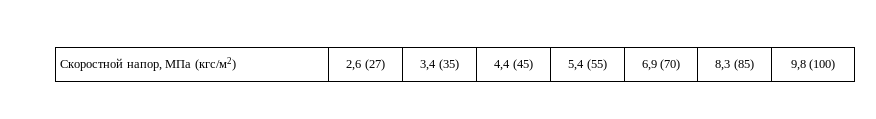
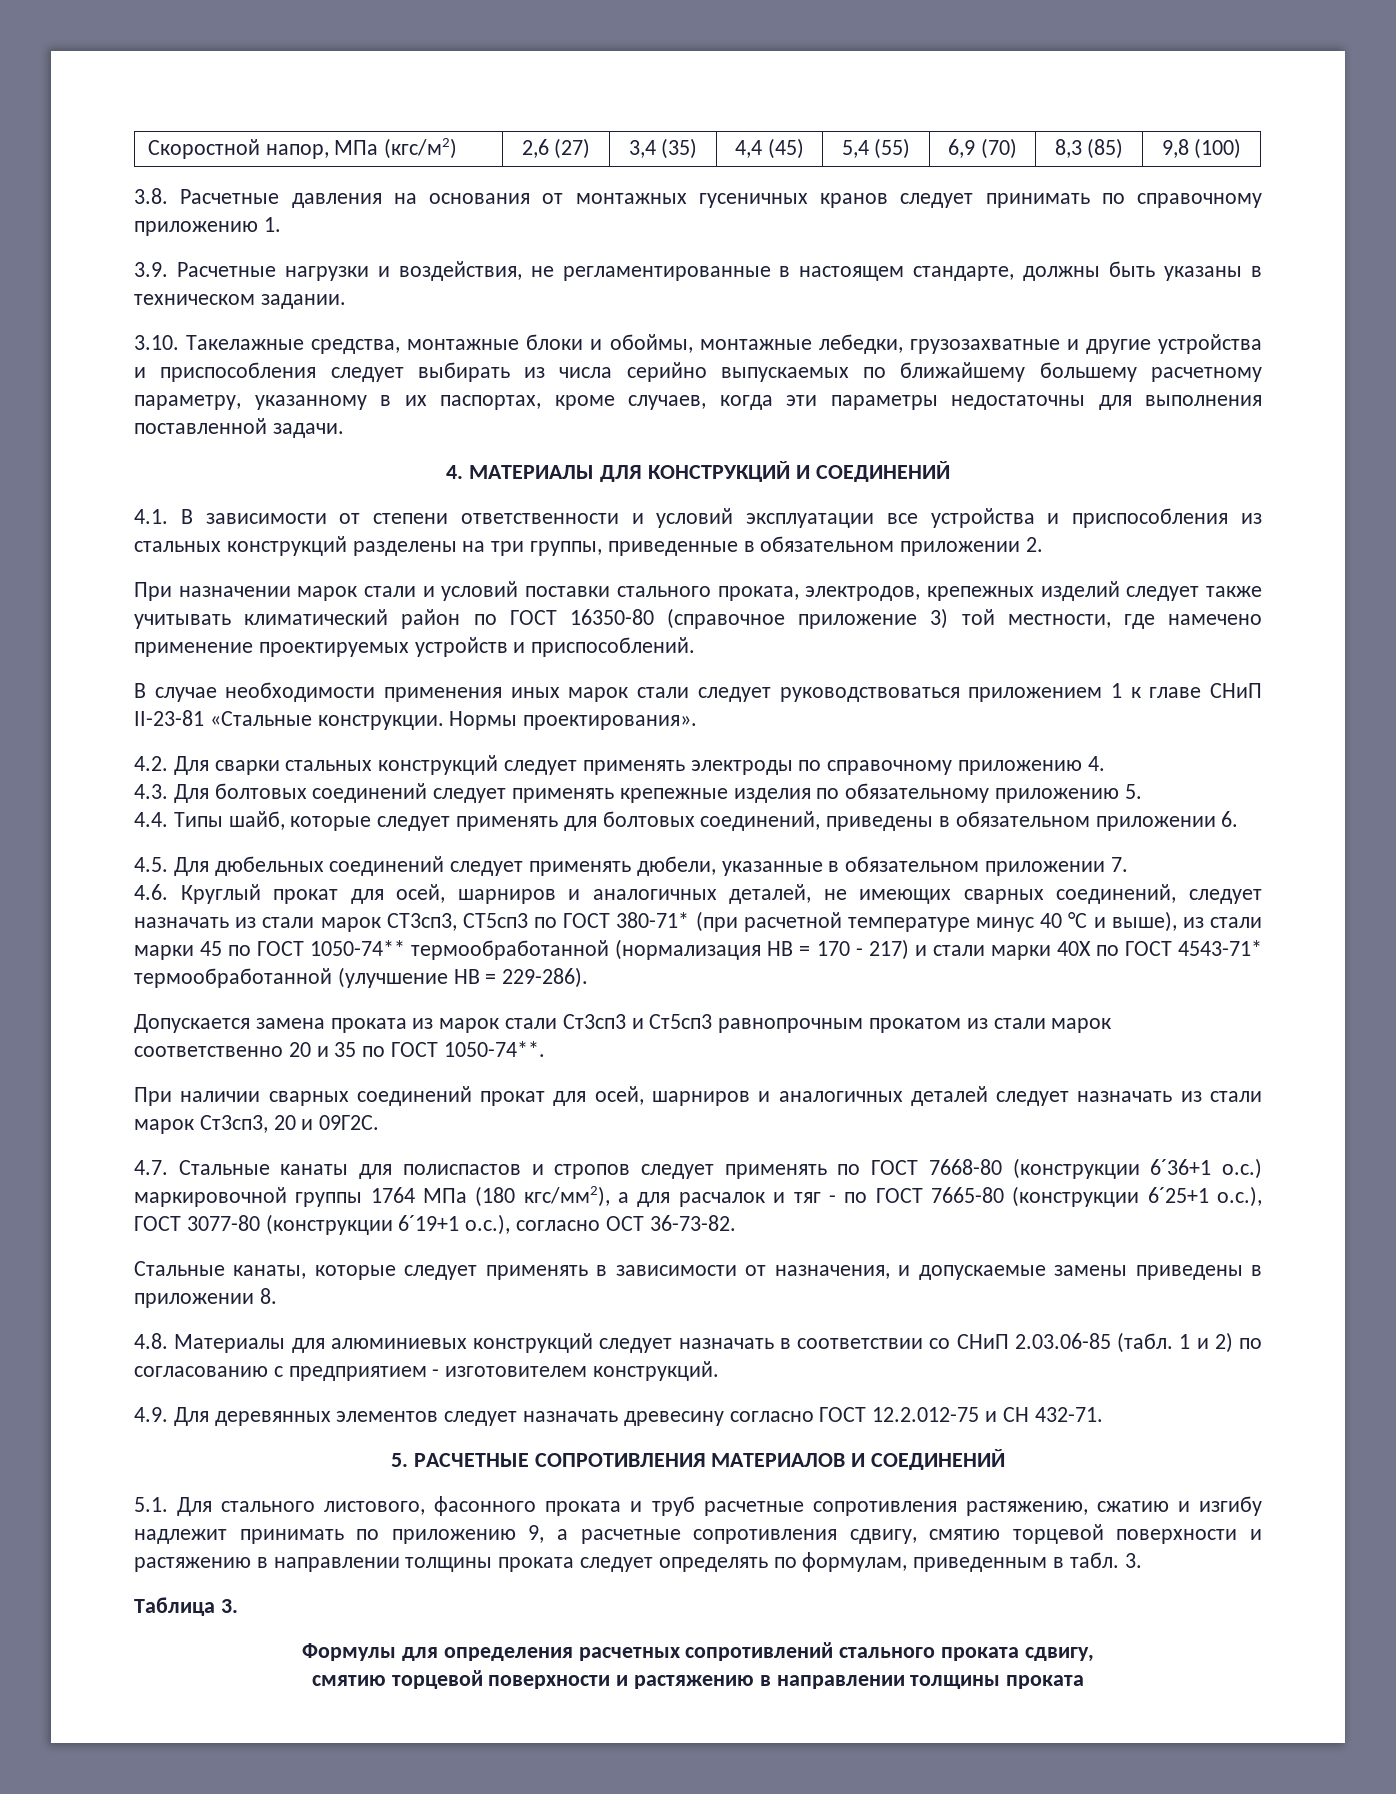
(836, 65) none -> [134,188,1262,208] [134,217,281,236] [134,261,1262,281] [134,294,346,309] [134,334,1262,354] [134,362,1262,382] [134,395,1262,410] [134,418,344,438] [446,461,950,482] [134,508,1262,528] [134,536,1044,556] [134,581,1262,601] [134,608,1262,629] [134,637,696,657] [134,682,1262,702] [134,710,698,730] [134,755,1105,775] [134,783,1142,803] [134,811,1239,831] [134,856,1128,876] [134,884,1262,904] [134,911,1262,932] [134,939,1262,960] [134,967,589,988] [134,1014,1112,1033] [134,1041,545,1057] [134,1086,1262,1106] [134,1115,380,1134] [134,1158,1262,1179] [134,1186,1263,1207] [134,1214,736,1235] [134,1261,1262,1280] [134,1288,277,1308] [134,1332,1262,1353] [134,1361,720,1381] [134,1407,1103,1426] [390,1449,1006,1470] [134,1496,1262,1516] [134,1524,1262,1544] [134,1552,1142,1572] [134,1597,238,1616] [302,1642,1094,1662] [311,1670,1085,1689] // 3.8. Расчетные давления на основания от монтажных гусеничных кранов следует принимать по справочному приложению 1. // 3.9. Расчетные нагрузки и воздействия, не регламентированные в настоящем стандарте, должны быть указаны в техническом задании. // 3.10. Такелажные средства, монтажные блоки и обоймы, монтажные лебедки, грузозахватные и другие устройства и приспособления следует выбирать из числа серийно выпускаемых по ближайшему большему расчетному параметру, указанному в их паспортах, кроме случаев, когда эти параметры недостаточны для выполнения поставленной задачи. // 4. МАТЕРИАЛЫ ДЛЯ КОНСТРУКЦИЙ И СОЕДИНЕНИЙ // 4.1. В зависимости от степени ответственности и условий эксплуатации все устройства и приспособления из стальных конструкций разделены на три группы, приведенные в обязательном приложении 2. // При назначении марок стали и условий поставки стального проката, электродов, крепежных изделий следует также учитывать климатический район по ГОСТ 16350-80 (справочное приложение 3) той местности, где намечено применение проектируемых устройств и приспособлений. // В случае необходимости применения иных марок стали следует руководствоваться приложением 1 к главе СНиП II-23-81 «Стальные конструкции. Нормы проектирования». // 4.2. Для сварки стальных конструкций следует применять электроды по справочному приложению 4. // 4.3. Для болтовых соединений следует применять крепежные изделия по обязательному приложению 5. // 4.4. Типы шайб, которые следует применять для болтовых соединений, приведены в обязательном приложении 6. // 4.5. Для дюбельных соединений следует применять дюбели, указанные в обязательном приложении 7. // 4.6. Круглый прокат для осей, шарниров и аналогичных деталей, не имеющих сварных соединений, следует назначать из стали марок СТ3сп3, СТ5сп3 по ГОСТ 380-71* (при расчетной температуре минус 40 °С и выше), из стали марки 45 по ГОСТ 1050-74** термообработанной (нормализация НВ = 170 - 217) и стали марки 40Х по ГОСТ 4543-71* термообработанной (улучшение НВ = 229-286). // Допускается замена проката из марок стали Ст3сп3 и Ст5сп3 равнопрочным прокатом из стали марок соответственно 20 и 35 по ГОСТ 1050-74**. // При наличии сварных соединений прокат для осей, шарниров и аналогичных деталей следует назначать из стали марок Ст3сп3, 20 и 09Г2С. // 4.7. Стальные канаты для полиспастов и стропов следует применять по ГОСТ 7668-80 (конструкции 6´36+1 о.с.) маркировочной группы 1764 МПа (180 кгс/мм2), а для расчалок и тяг - по ГОСТ 7665-80 (конструкции 6´25+1 о.с.), ГОСТ 3077-80 (конструкции 6´19+1 о.с.), согласно ОСТ 36-73-82. // Стальные канаты, которые следует применять в зависимости от назначения, и допускаемые замены приведены в приложении 8. // 4.8. Материалы для алюминиевых конструкций следует назначать в соответствии со СНиП 2.03.06-85 (табл. 1 и 2) по согласованию с предприятием - изготовителем конструкций. // 4.9. Для деревянных элементов следует назначать древесину согласно ГОСТ 12.2.012-75 и СН 432-71. // 5. РАСЧЕТНЫЕ СОПРОТИВЛЕНИЯ МАТЕРИАЛОВ И СОЕДИНЕНИЙ // 5.1. Для стального листового, фасонного проката и труб расчетные сопротивления растяжению, сжатию и изгибу надлежит принимать по приложению 9, а расчетные сопротивления сдвигу, смятию торцевой поверхности и растяжению в направлении толщины проката следует определять по формулам, приведенным в табл. 3. // Таблица 3. // Формулы для определения расчетных сопротивлений стального проката сдвигу, // смятию торцевой поверхности и растяжению в направлении толщины проката

